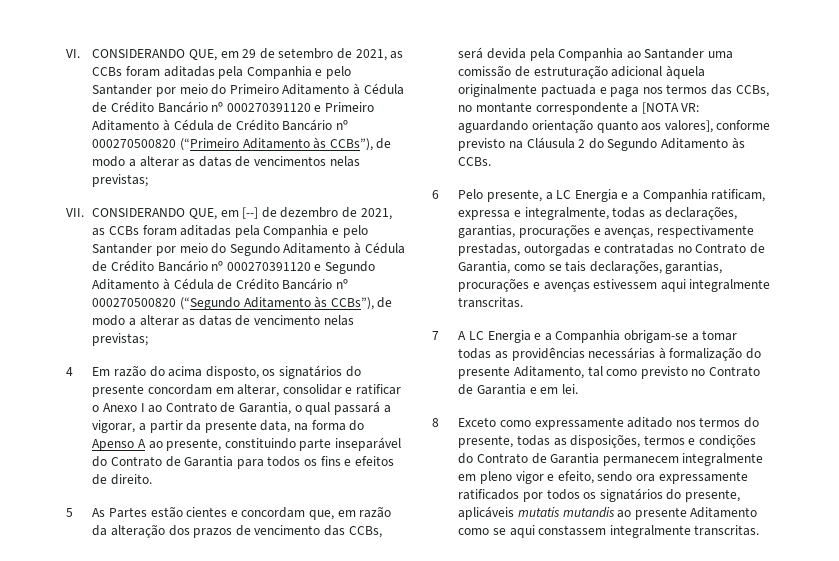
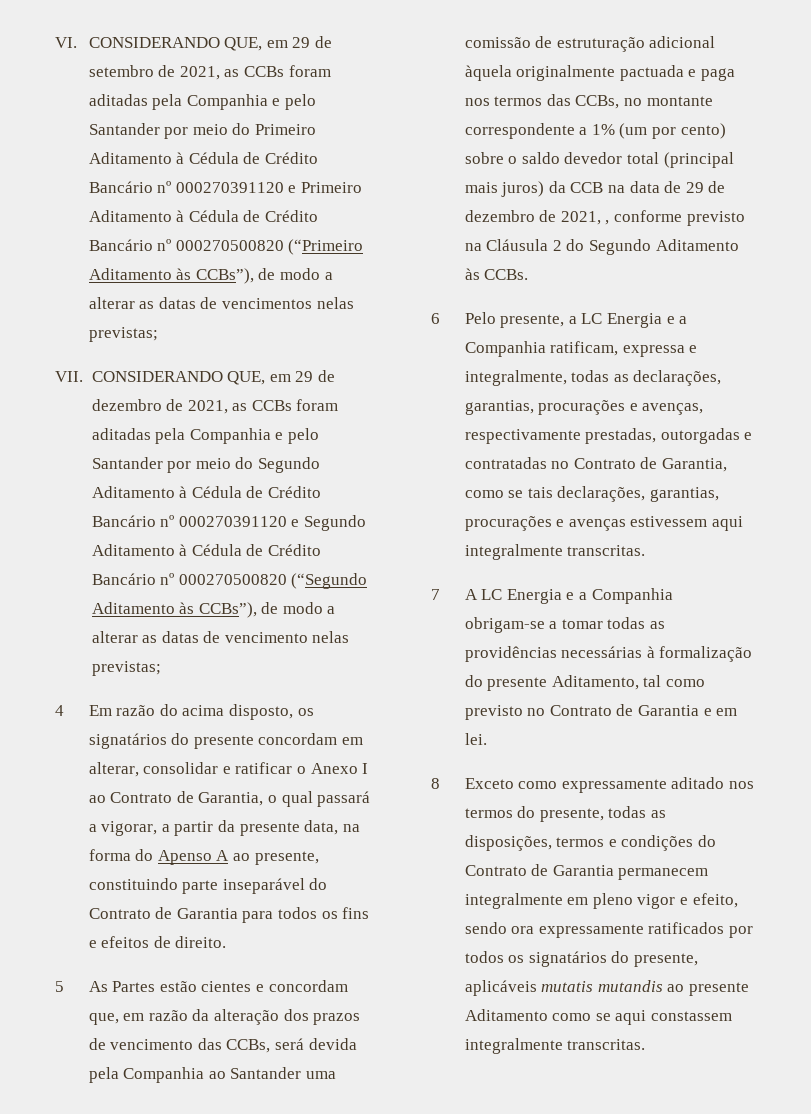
[242,207,259,219] [--] -> [295,371,314,382] 29
[641,102,700,114] [458,119,713,133] [NOTA VR: aguardando orientação quanto aos valores], -> [591,123,726,139] [464,152,734,168] [464,181,726,197] [464,210,610,225] 1% (um por cento) sobre o saldo devedor total (principal mais juros) da CCB na data de 29 de dezembro de 2021, ,

